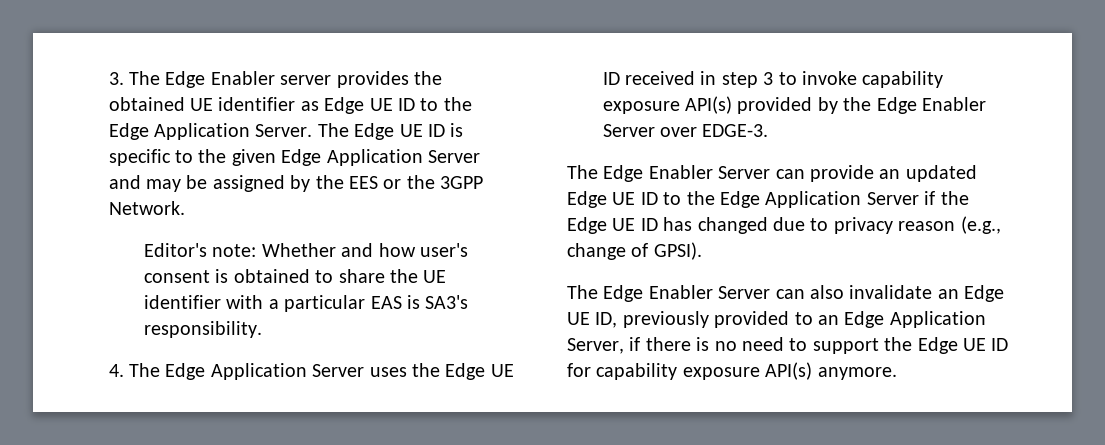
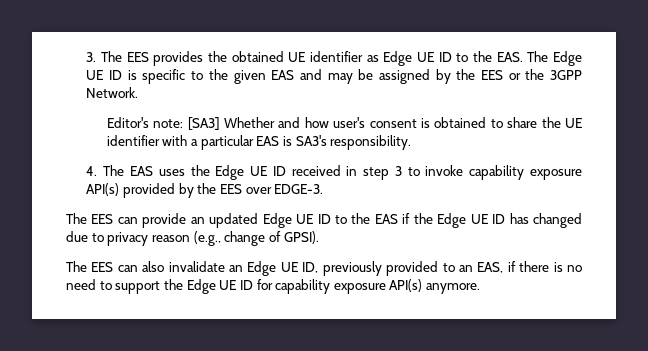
[165,71,332,88] Edge Enabler server -> [126,52,149,62] EES
[108,123,313,140] Edge Application Server. -> [496,52,523,62] EAS.
[281,149,480,166] Edge Application Server -> [271,70,295,80] EAS
(257, 250) none -> [187,117,220,130] [SA3]
[165,363,365,380] Edge Application Server -> [129,166,153,176] EAS
[876,97,986,114] [602,124,655,137] Edge Enabler Server -> [219,184,242,194] EES
[603,165,771,182] Edge Enabler Server -> [91,214,114,224] EES
[720,191,919,208] Edge Application Server -> [374,214,398,224] EAS
[603,285,771,302] Edge Enabler Server -> [91,262,114,272] EES
[844,311,986,328] [567,338,624,354] Edge Application Server, -> [477,262,504,273] EAS,

